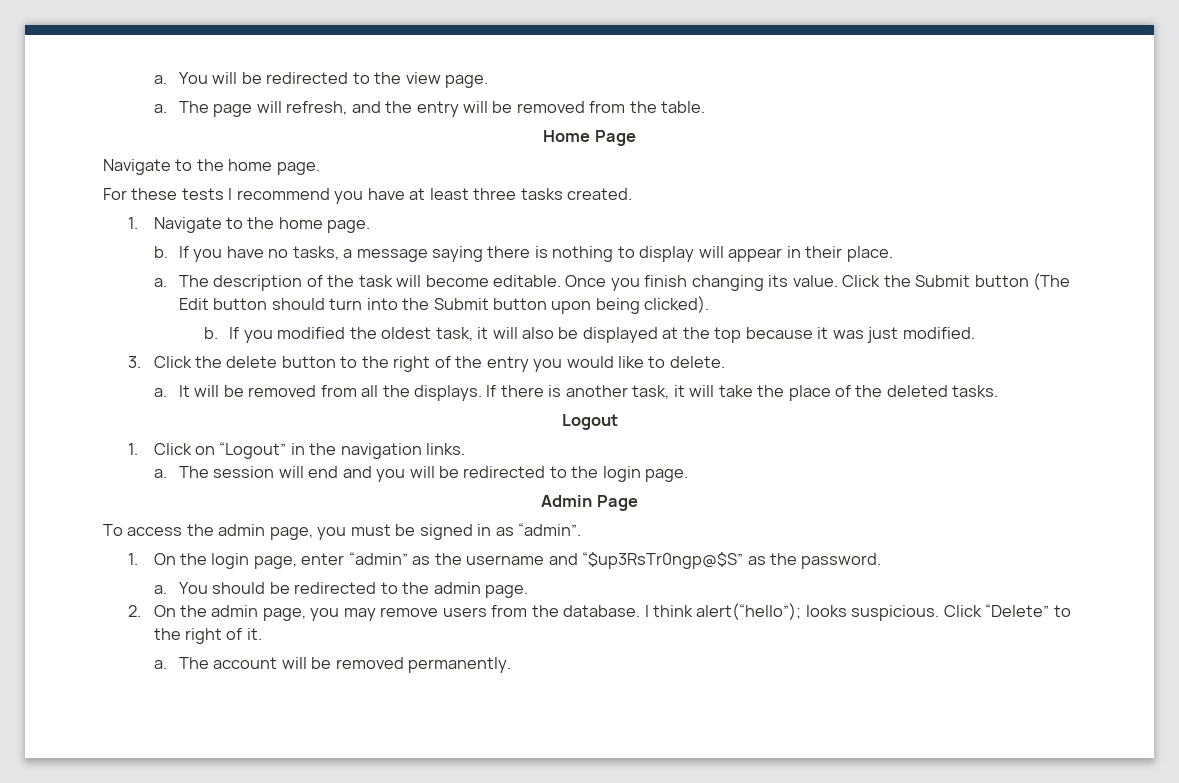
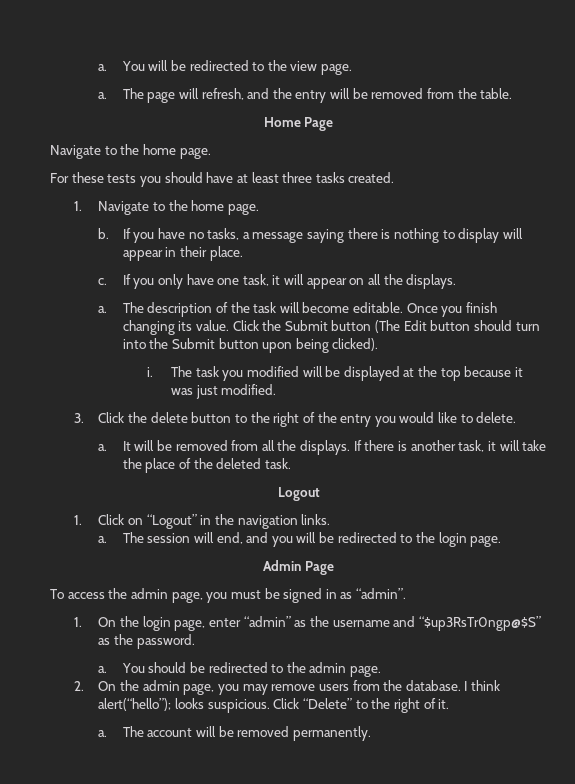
[228,188,364,204] I recommend you -> [139,172,203,187] you should
(893, 254) none -> [98,274,457,289] // c. If you only have one task, it will appear on all the displays.
[204,327,554,343] b. If you modified the oldest task, it will also -> [146,366,323,381] i. The task you modified will
[952,385,999,397] tasks. -> [264,458,291,469] task.
[308,466,339,478] end -> [216,532,243,544] end,

